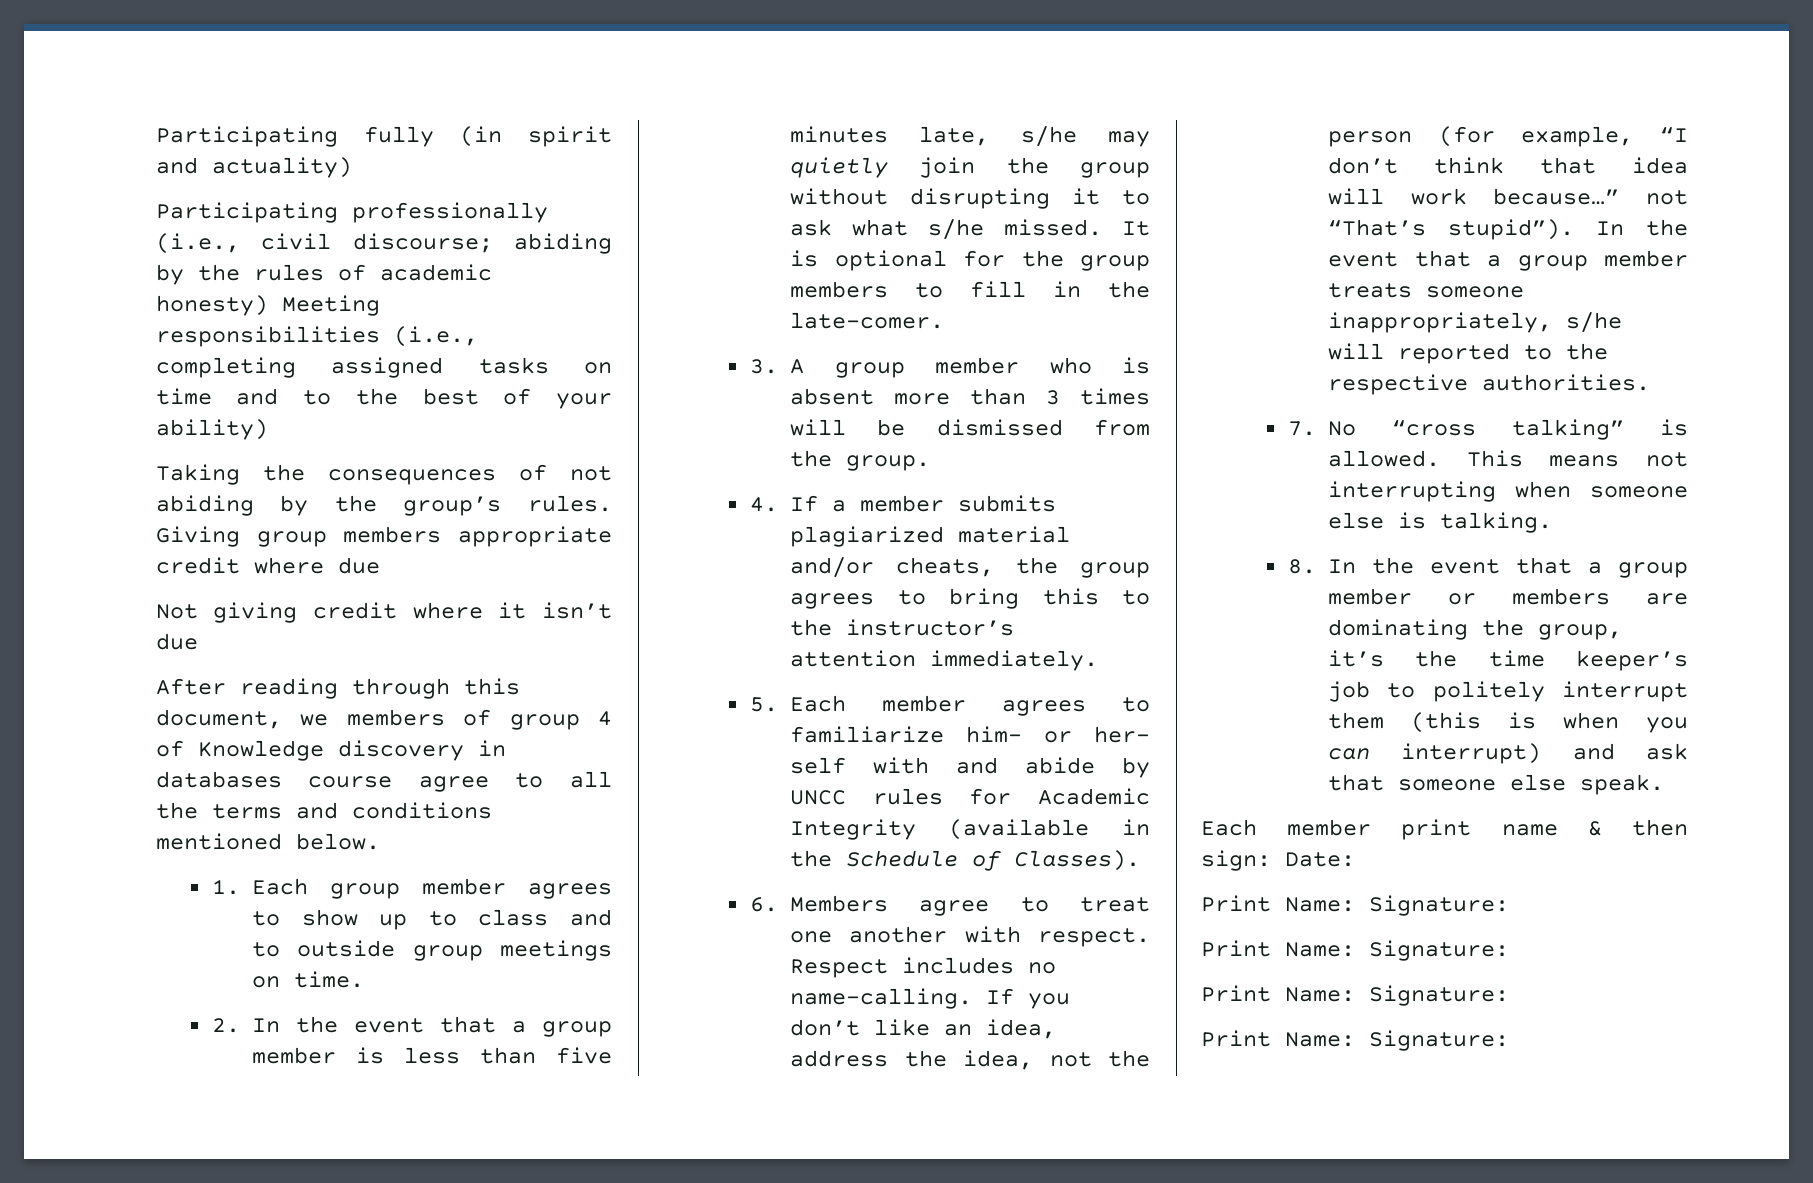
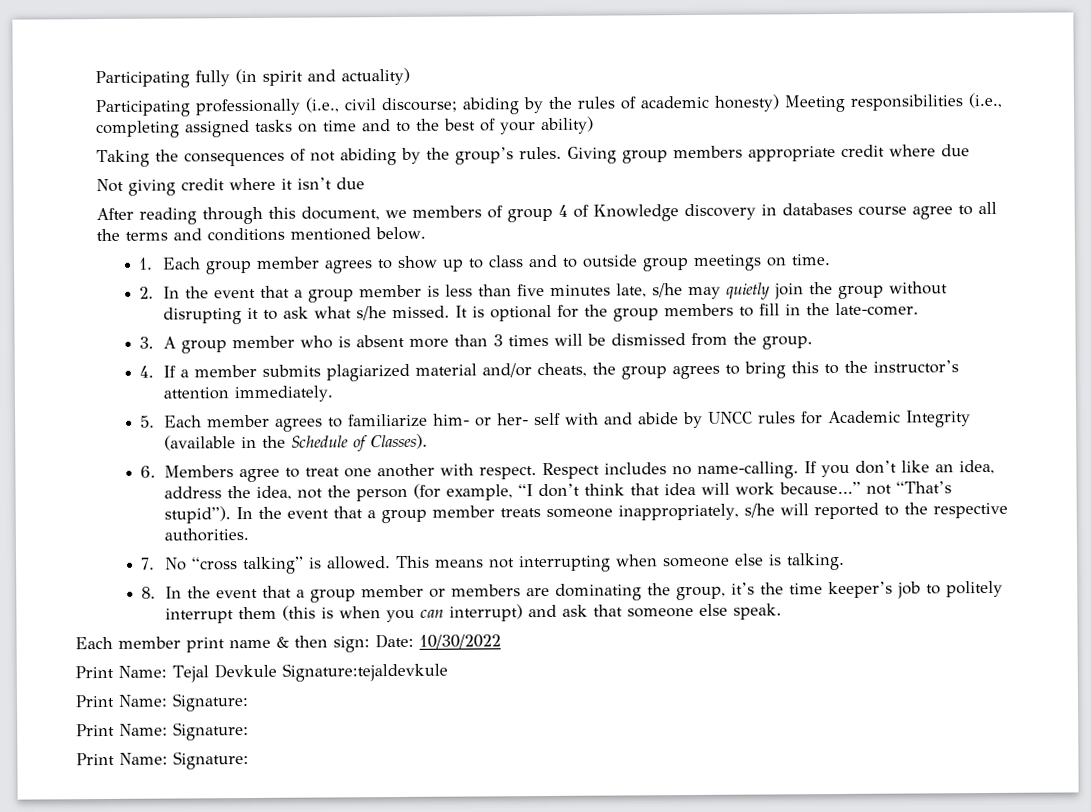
[1201,895,1509,916] [1201,940,1509,961] [1201,985,1509,1006] [1201,1030,1509,1051] // Print Name: Signature: // Print Name: Signature: // Print Name: Signature: // Print Name: Signature: -> [419,634,501,649] [75,662,448,683] [75,693,249,712] [76,722,249,741] [76,751,249,770] 10/30/2022 // Print Name: Tejal Devkule Signature:tejaldevkule // Print Name: Signature: // Print Name: Signature: // Print Name: Signature:

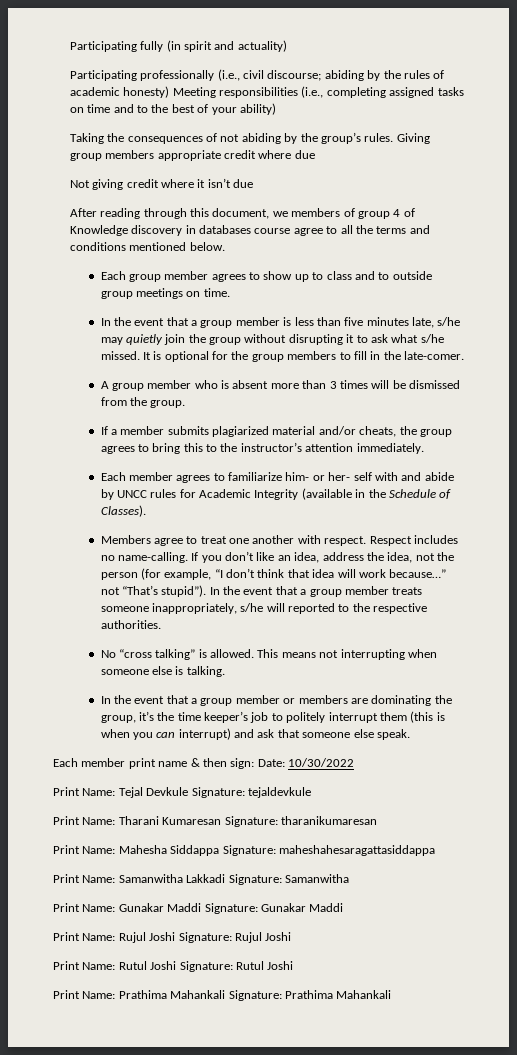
[138,257,154,270] 1. -> (225, 246) none
[139,286,155,299] 2. -> (230, 292) none
[139,336,155,349] 3. -> (464, 355) none
[139,365,155,378] 4. -> (186, 404) none
[140,415,156,428] 5. -> (424, 448) none
[140,465,157,478] 6. -> (146, 511) none
[141,557,156,570] 7. -> (161, 624) none
[141,586,157,599] 8. -> (225, 671) none
[281,662,448,682] [75,693,249,712] [76,722,249,741] [76,751,249,770] Signature:tejaldevkule // Print Name: Signature: // Print Name: Signature: // Print Name: Signature: -> [191,787,311,798] [53,816,377,827] [53,845,435,856] [53,874,349,885] [53,903,344,914] [53,932,292,943] [53,961,294,972] [53,990,392,1001] Signature: tejaldevkule // Print Name: Tharani Kumaresan Signature: tharanikumaresan // Print Name: Mahesha Siddappa Signature: maheshahesaragattasiddappa // Print Name: Samanwitha Lakkadi Signature: Samanwitha // Print Name: Gunakar Maddi Signature: Gunakar Maddi // Print Name: Rujul Joshi Signature: Rujul Joshi // Print Name: Rutul Joshi Signature: Rutul Joshi // Print Name: Prathima Mahankali Signature: Prathima Mahankali

